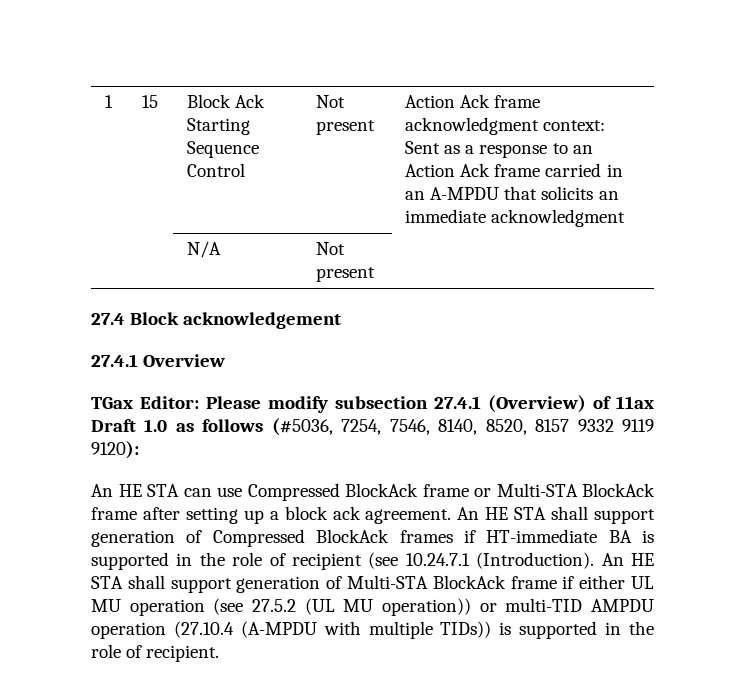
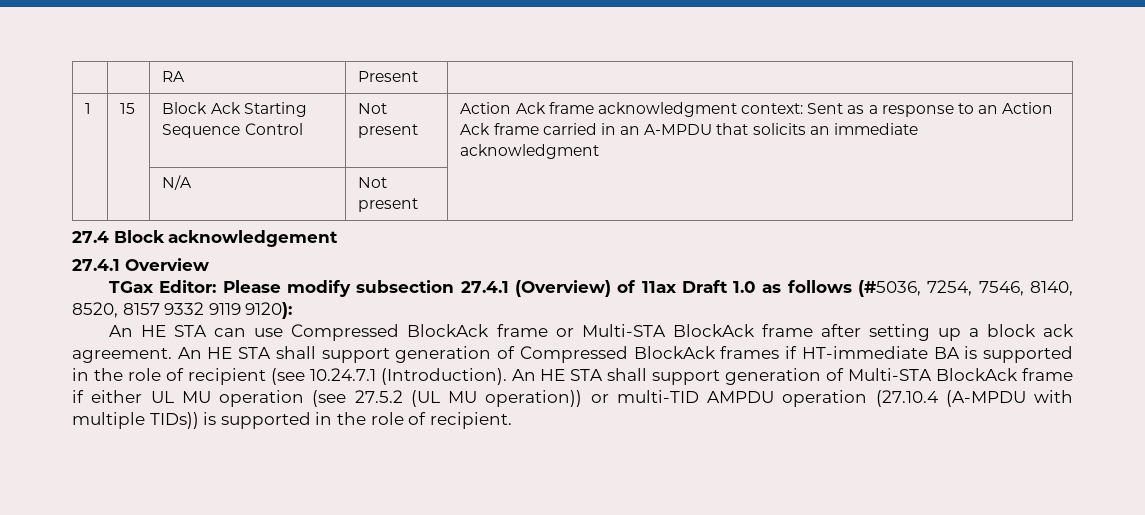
(105, 101) none -> [162,71,186,82] [358,71,419,82] | | RA | Present | //

